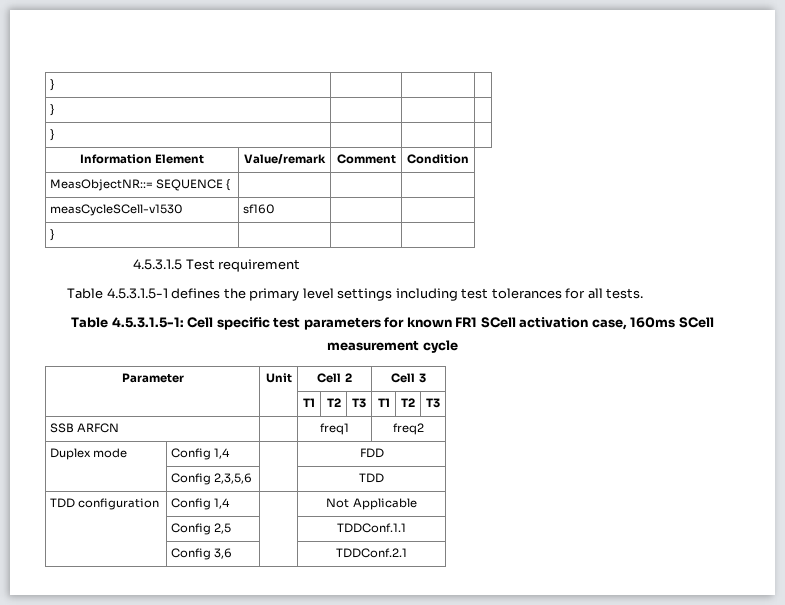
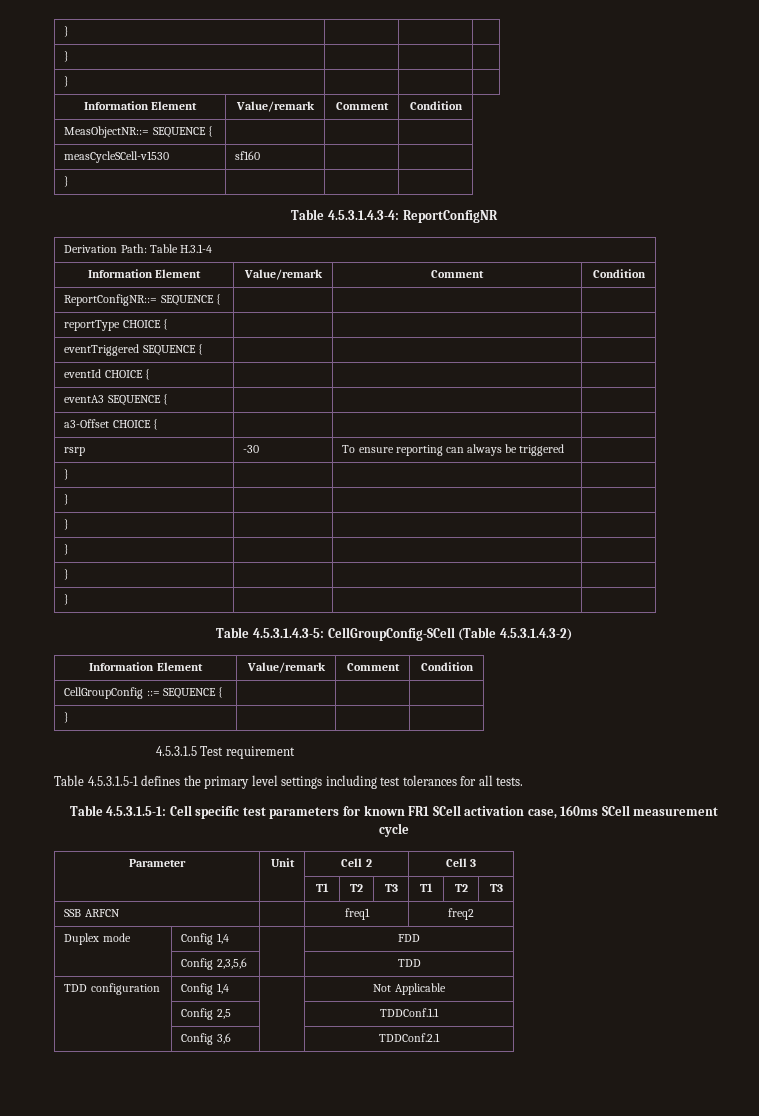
(55, 235) none -> [291,209,498,223] [64,244,212,253] [87,269,202,278] [243,269,323,280] [430,270,484,278] [592,269,646,278] [64,294,221,306] [64,319,168,331] [64,344,203,356] [64,369,150,380] [64,394,168,406] [64,419,158,430] [64,447,86,456] [243,445,260,453] [342,444,565,456] [64,469,70,480] [64,494,70,505] [64,519,70,530] [64,544,70,555] [64,569,70,580] [64,594,70,605] [216,627,572,641] [89,662,203,671] [246,662,326,673] [346,663,400,671] [420,662,474,671] [64,687,223,699] [64,712,70,723] // Table 4.5.3.1.4.3-4: ReportConfigNR // Derivation Path: Table H.3.1-4 // Information Element | Value/remark | Comment | Condition // ReportConfigNR::= SEQUENCE { | | | // reportType CHOICE { | | | // eventTriggered SEQUENCE { | | | // eventId CHOICE { | | | // eventA3 SEQUENCE { | | | // a3-Offset CHOICE { | | | // rsrp | -30 | To ensure reporting can always be triggered | // } | | | // } | | | // } | | | // } | | | // } | | | // } | | | // Table 4.5.3.1.4.3-5: CellGroupConfig-SCell (Table 4.5.3.1.4.3-2) // Information Element | Value/remark | Comment | Condition // CellGroupConfig ::= SEQUENCE { | | | // } | | |

